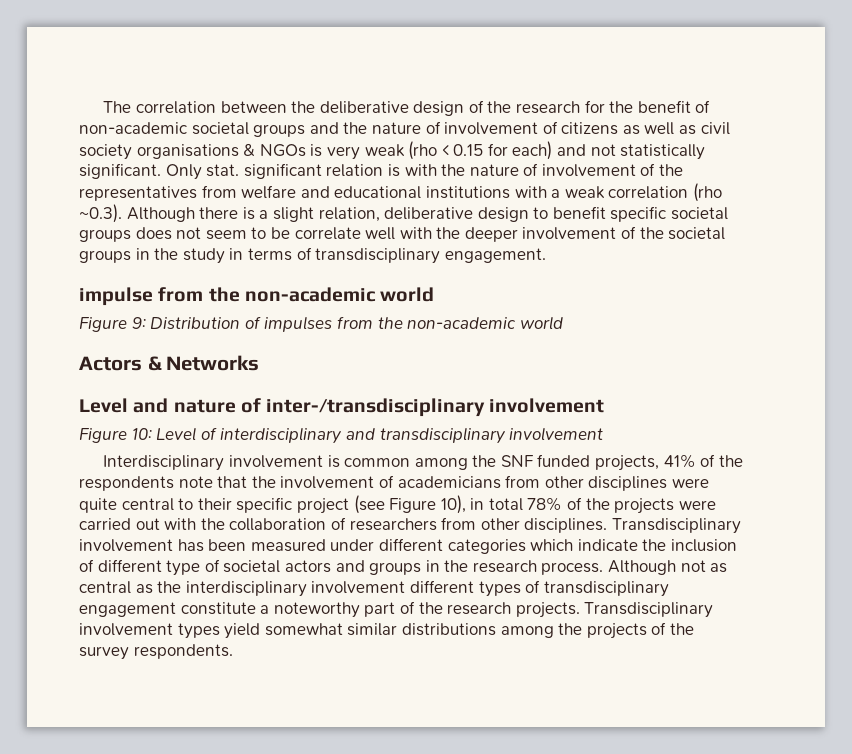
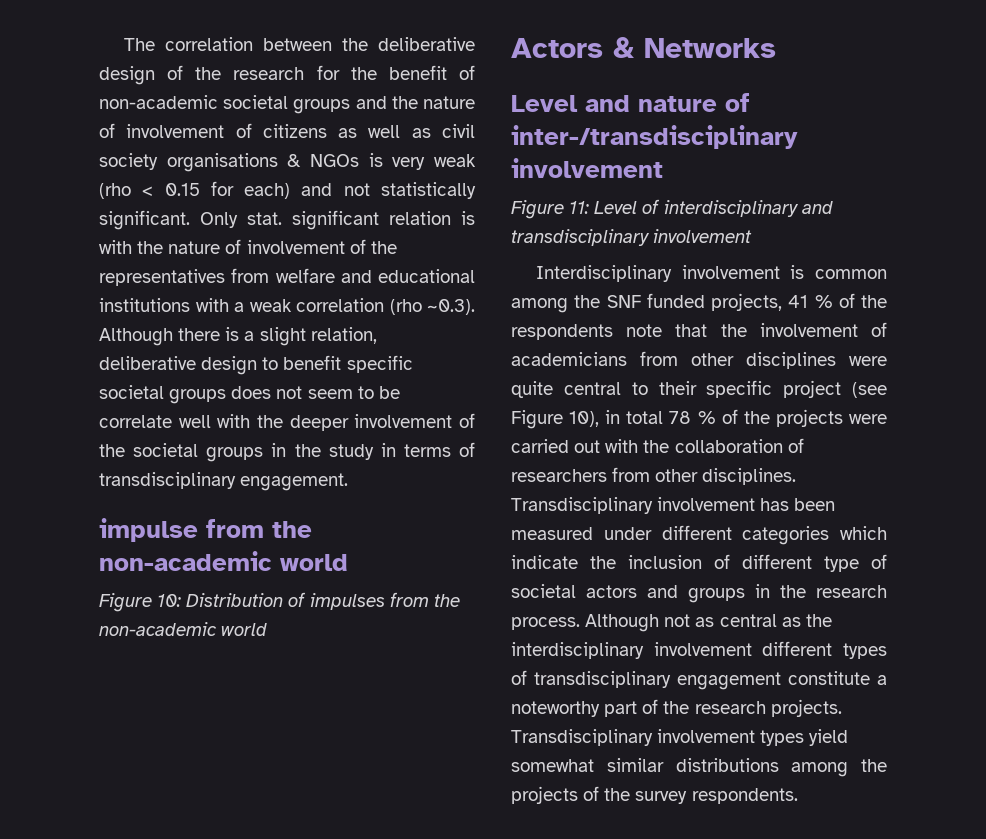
[131,317,146,329] 9: -> [157,594,182,607] 10:
[131,428,152,440] 10: -> [569,201,590,214] 11:
[663,454,696,468] 41% -> [788,295,833,308] 41 %
[527,497,563,511] 78% -> [669,411,716,424] 78 %

